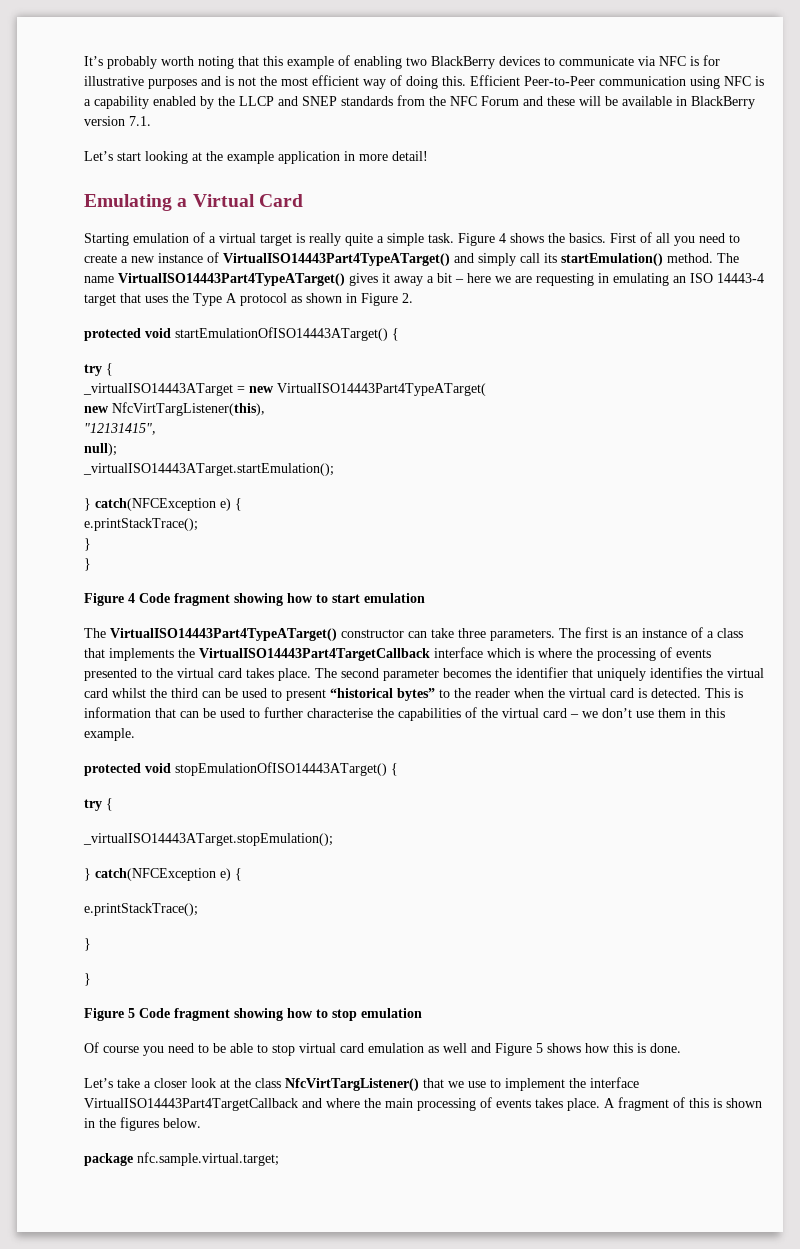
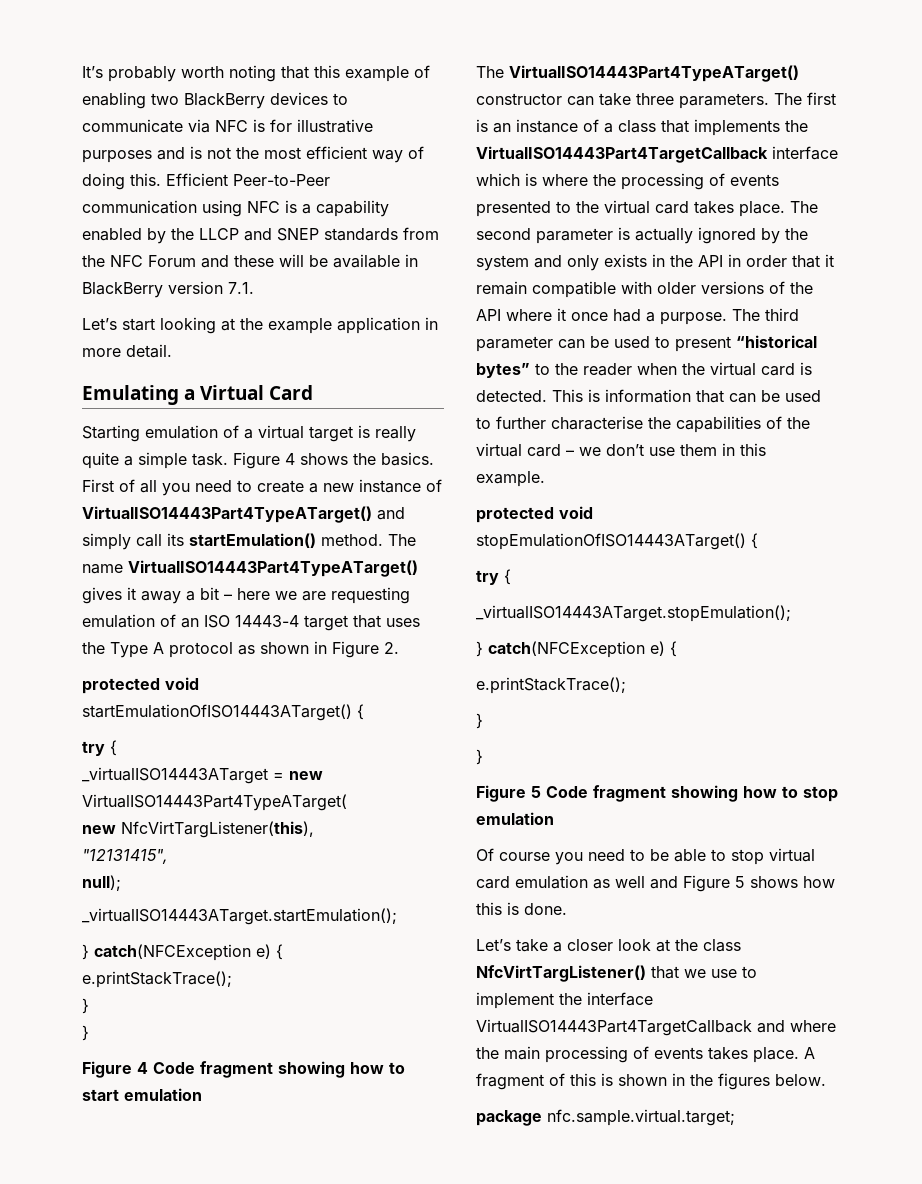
[392,151,428,161] detail! -> [126,344,172,358] detail.
[598,273,669,286] in emulating -> [82,614,176,628] emulation of
[443,667,764,681] [84,688,198,698] becomes the identifier that uniquely identifies the virtual card whilst the third -> [618,227,808,244] [476,254,834,271] [476,281,813,298] [476,308,799,325] [476,336,553,352] is actually ignored by the system and only exists in the API in order that it remain compatible with older versions of the API where it once had a purpose. The third parameter

